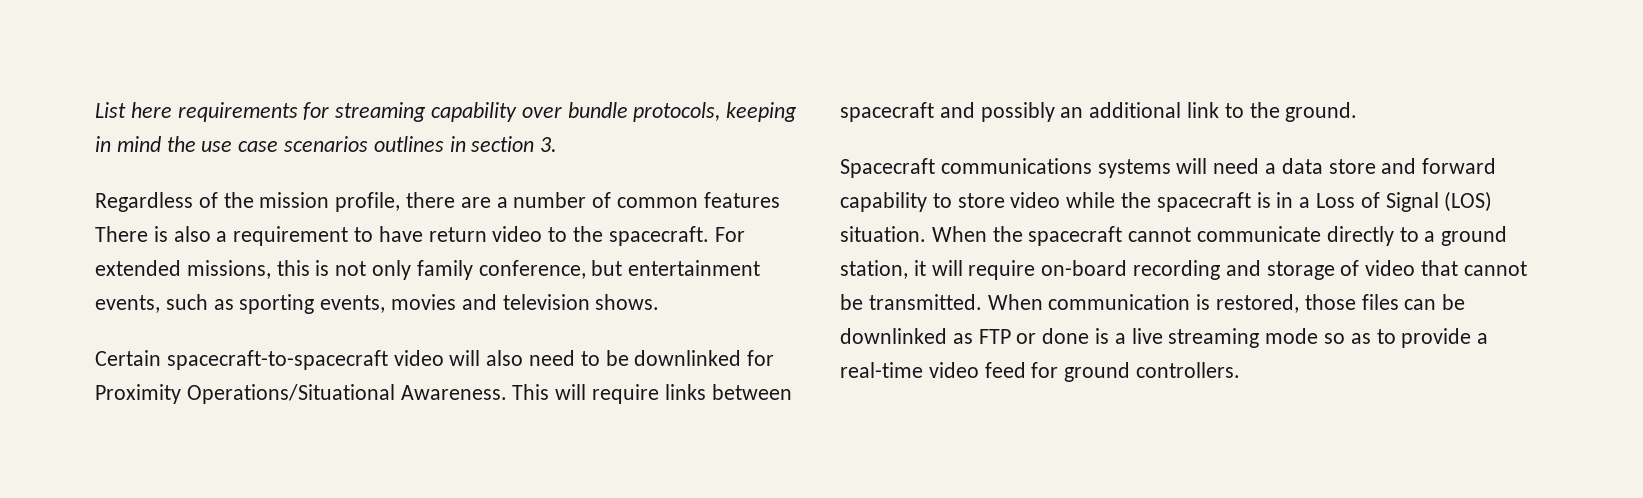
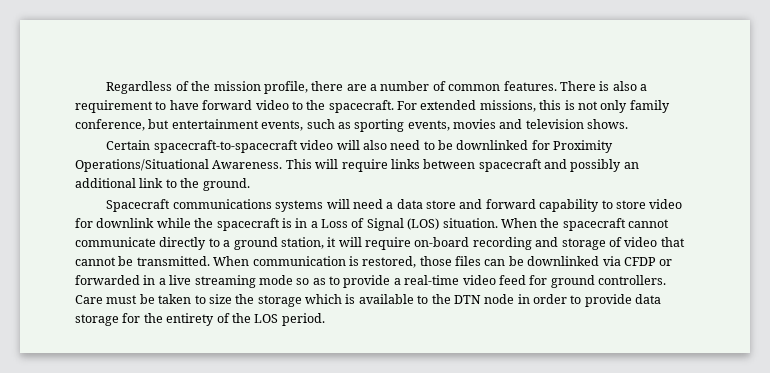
[95,102,798,122] [95,136,558,152] List here requirements for streaming capability over bundle protocols, keeping in mind the use case scenarios outlines in section 3. // -> (106, 87) none
[703,192,780,208] features -> [503,81,557,91] features.
[428,227,487,242] return -> [202,100,253,110] forward
(1061, 200) none -> [75,218,155,228] for downlink
[952,328,1110,344] as FTP or done is -> [602,256,673,266] [75,275,156,285] via CFDP or forwarded in
(1241, 370) none -> [75,294,662,307] [75,313,325,326] Care must be taken to size the storage which is available to the DTN node in order to provide data storage for the entirety of the LOS period.

